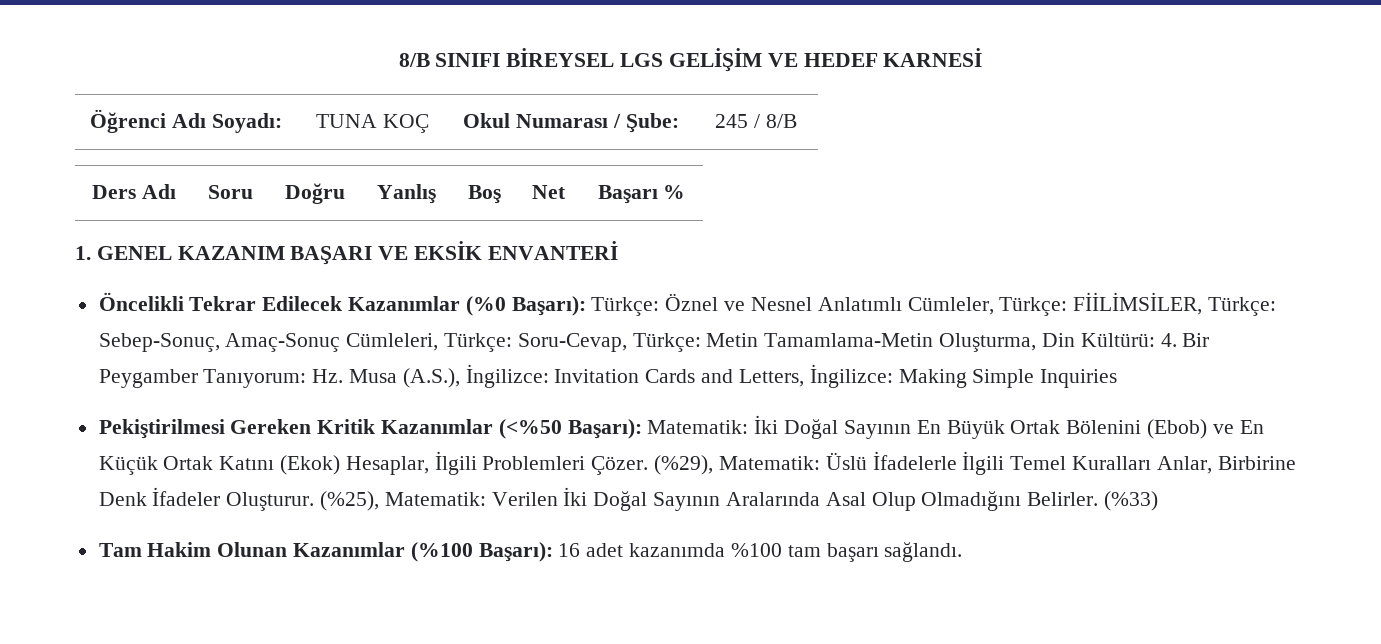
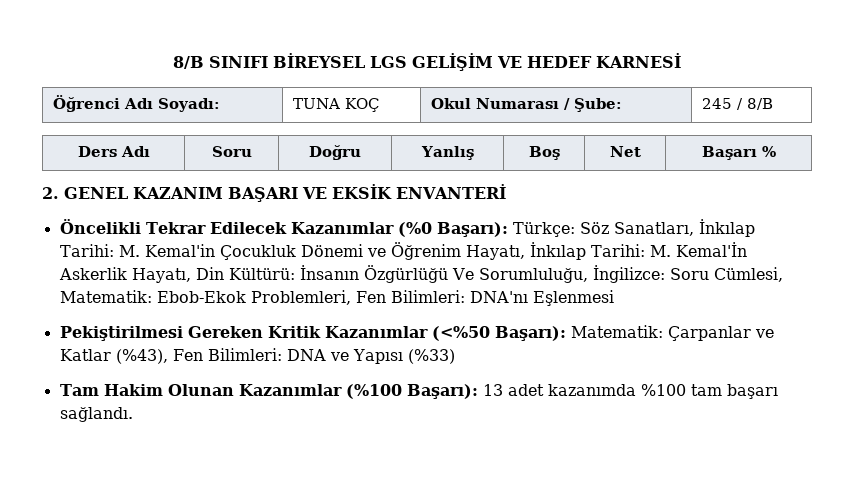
[75,246,91,260] 1. -> [42,187,59,199] 2.
[665,292,1276,316] [98,333,1210,352] [98,364,1118,388] Öznel ve Nesnel Anlatımlı Cümleler, Türkçe: FİİLİMSİLER, Türkçe: Sebep-Sonuç, Amaç-Sonuç Cümleleri, Türkçe: Soru-Cevap, Türkçe: Metin Tamamlama-Metin Oluşturma, Din Kültürü: 4. Bir Peygamber Tanıyorum: Hz. Musa (A.S.), İngilizce: Invitation Cards and Letters, İngilizce: Making Simple Inquiries -> [579,219,755,237] [59,242,747,260] [58,265,783,283] [59,290,614,306] Söz Sanatları, İnkılap Tarihi: M. Kemal'in Çocukluk Dönemi ve Öğrenim Hayatı, İnkılap Tarihi: M. Kemal'İn Askerlik Hayatı, Din Kültürü: İnsanın Özgürlüğü Ve Sorumluluğu, İngilizce: Soru Cümlesi, Matematik: Ebob-Ekok Problemleri, Fen Bilimleri: DNA'nı Eşlenmesi
[754,415,1264,439] [98,451,1296,475] [98,487,1099,511] İki Doğal Sayının En Büyük Ortak Bölenini (Ebob) ve En Küçük Ortak Katını (Ekok) Hesaplar, İlgili Problemleri Çözer. (%29), Matematik: Üslü İfadelerle İlgili Temel Kuralları Anlar, Birbirine Denk İfadeler Oluşturur. (%25), Matematik: Verilen İki Doğal Sayının Aralarında Asal Olup Olmadığını Belirler. -> [667,326,774,341] [59,348,403,364] Çarpanlar ve Katlar (%43), Fen Bilimleri: DNA ve Yapısı
[558,543,581,557] 16 -> [482,384,503,396] 13

